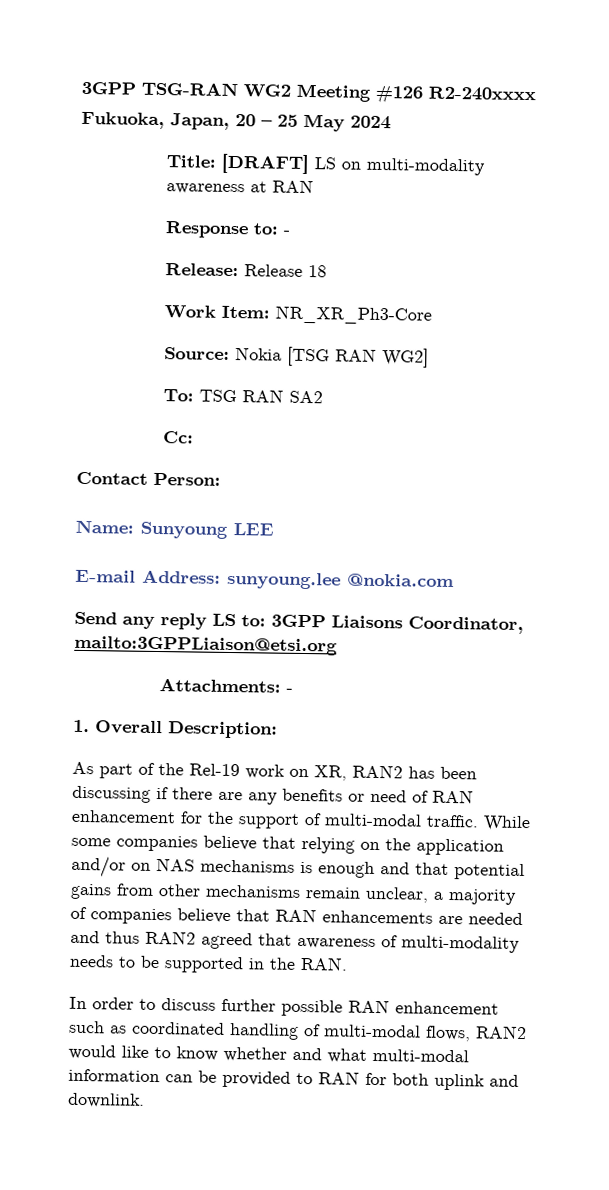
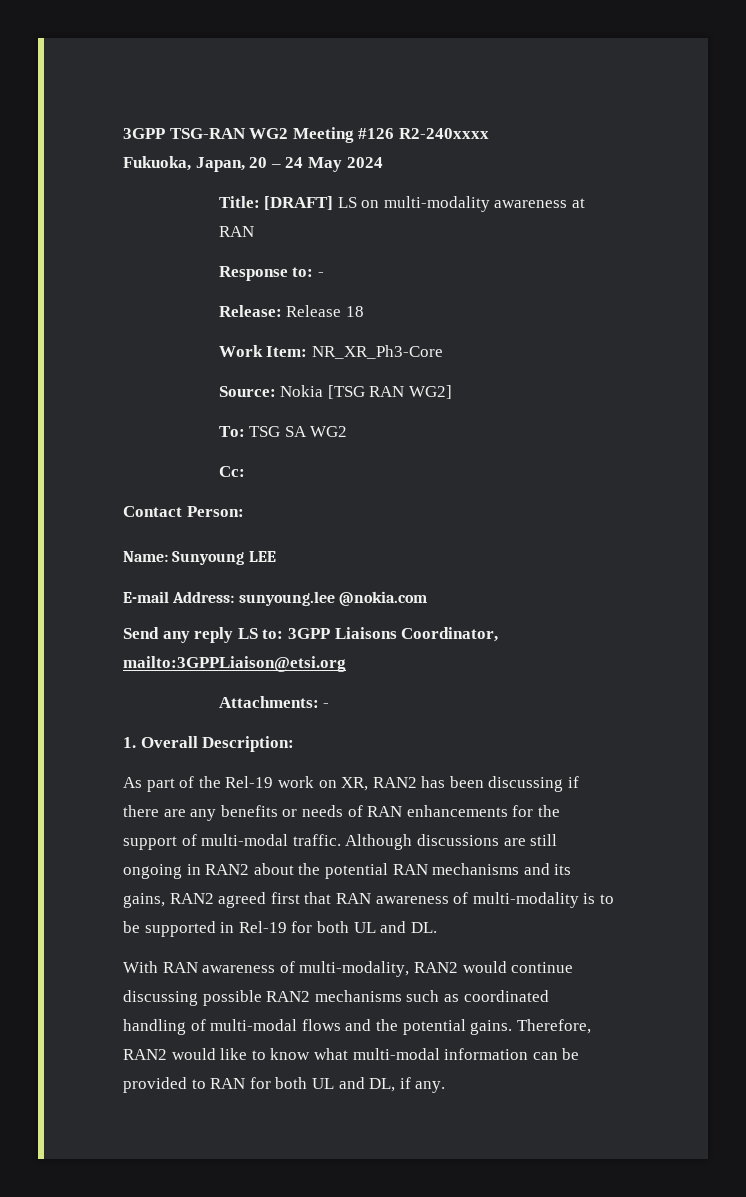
[277,114,298,127] 25 -> [285,157,304,168] 24
[242,389,324,404] RAN SA2 -> [284,426,348,437] SA WG2
[370,789,407,803] need -> [301,805,343,817] needs
[71,809,176,824] enhancement -> [406,805,508,817] enhancements
[483,815,531,832] [71,835,504,856] [71,855,525,881] [70,883,517,905] [70,906,523,925] [70,930,292,950] While some companies believe that relying on the application and/or on NAS mechanisms is enough and that potential gains from other mechanisms remain unclear, a majority of companies believe that RAN enhancements are needed and thus RAN2 agreed that -> [345,834,558,850] [123,863,572,879] [123,892,371,908] Although discussions are still ongoing in RAN2 about the potential RAN mechanisms and its gains, RAN2 agreed first that RAN
[69,954,114,968] needs -> [583,893,596,904] is
[269,956,348,971] [69,996,499,1017] the RAN. // In order to discuss further possible RAN enhancement -> [238,921,437,933] [123,961,574,977] [123,990,402,1006] Rel-19 for both UL and DL. // With RAN awareness of multi-modality, RAN2 would continue discussing possible RAN2 mechanisms
[425,1025,471,1042] flows, -> [301,1019,591,1035] flows and the potential gains. Therefore,
[223,1046,322,1062] whether and -> (311, 1054) none
[434,1073,519,1091] [68,1092,145,1108] uplink and downlink. -> [311,1077,446,1093] UL and DL, if any.

